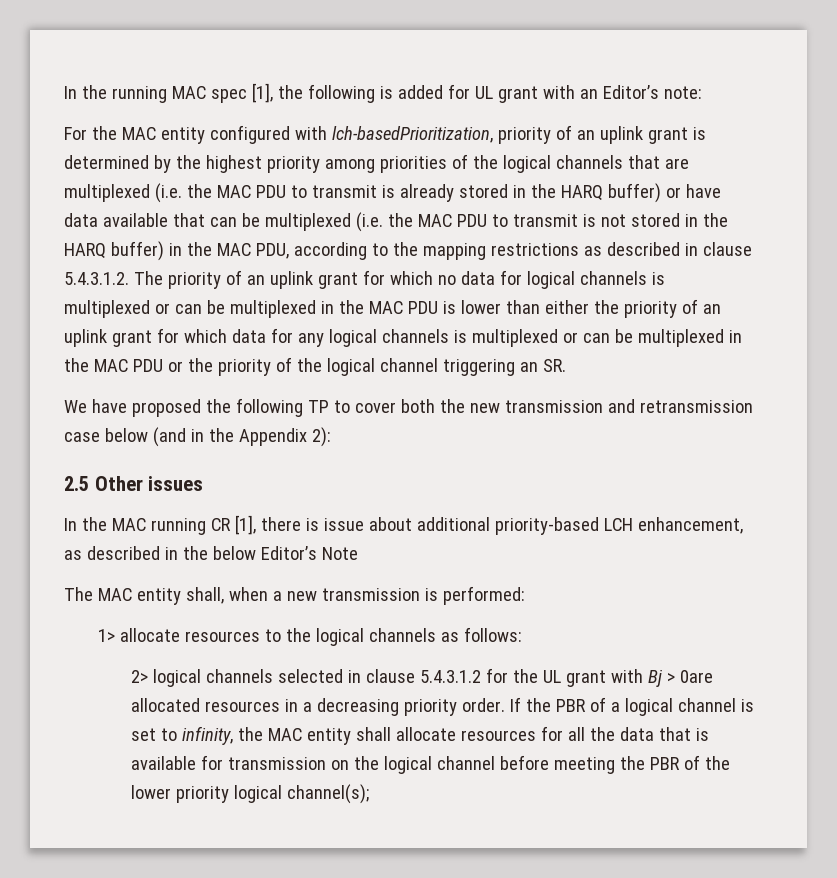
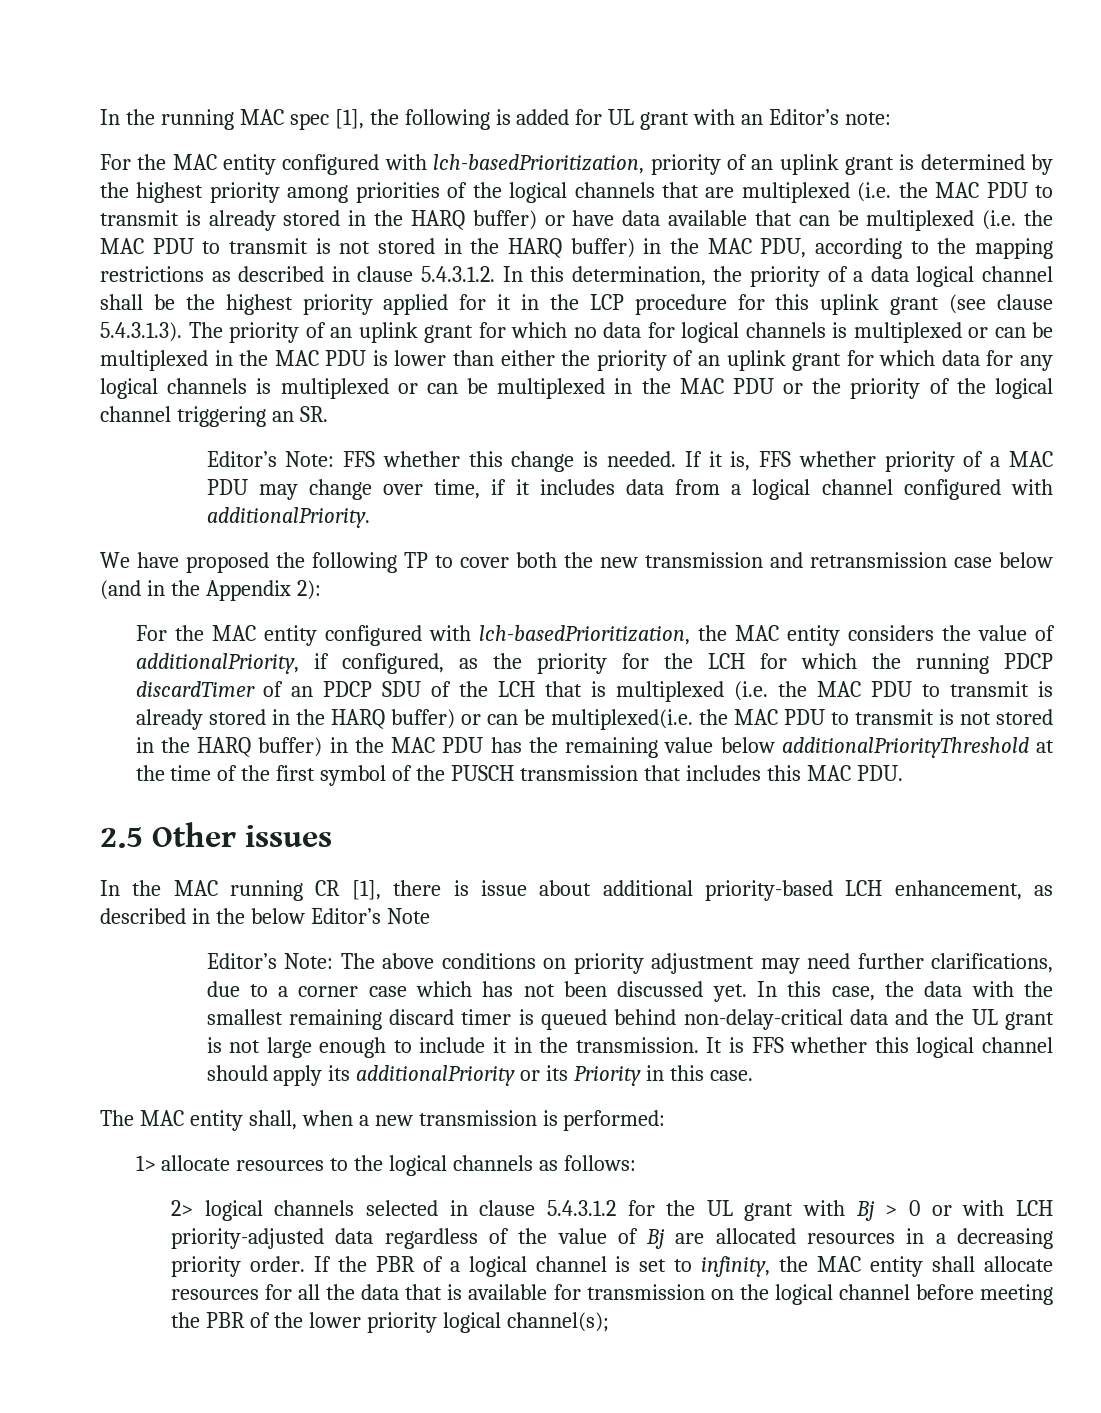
(129, 278) none -> [502,266,1054,287] [100,294,1053,315] [100,322,182,342] In this determination, the priority of a data logical channel shall be the highest priority applied for it in the LCP procedure for this uplink grant (see clause 5.4.3.1.3).
(566, 365) none -> [206,451,1053,472] [206,479,1053,500] [206,507,370,528] // Editor’s Note: FFS whether this change is needed. If it is, FFS whether priority of a MAC PDU may change over time, if it includes data from a logical channel configured with additionalPriority.
(331, 437) none -> [135,625,1056,646] [135,653,1054,674] [135,681,1054,702] [135,709,1053,730] [135,737,1054,758] [135,765,903,786] // For the MAC entity configured with lch-basedPrioritization, the MAC entity considers the value of additionalPriority, if configured, as the priority for the LCH for which the running PDCP discardTimer of an PDCP SDU of the LCH that is multiplexed (i.e. the MAC PDU to transmit is already stored in the HARQ buffer) or can be multiplexed(i.e. the MAC PDU to transmit is not stored in the HARQ buffer) in the MAC PDU has the remaining value below additionalPriorityThreshold at the time of the first symbol of the PUSCH transmission that includes this MAC PDU.
(358, 553) none -> [206,953,1053,974] [206,981,1053,1002] [206,1009,1055,1030] [206,1037,1053,1058] [206,1065,753,1086] // Editor’s Note: The above conditions on priority adjustment may need further clarifications, due to a corner case which has not been discussed yet. In this case, the data with the smallest remaining discard timer is queued behind non-delay-critical data and the UL grant is not large enough to include it in the transmission. It is FFS whether this logical channel should apply its additionalPriority or its Priority in this case.
[680,670,714,683] 0are -> [909,1200,1054,1216] [171,1228,705,1249] 0 or with LCH priority-adjusted data regardless of the value of Bj are

